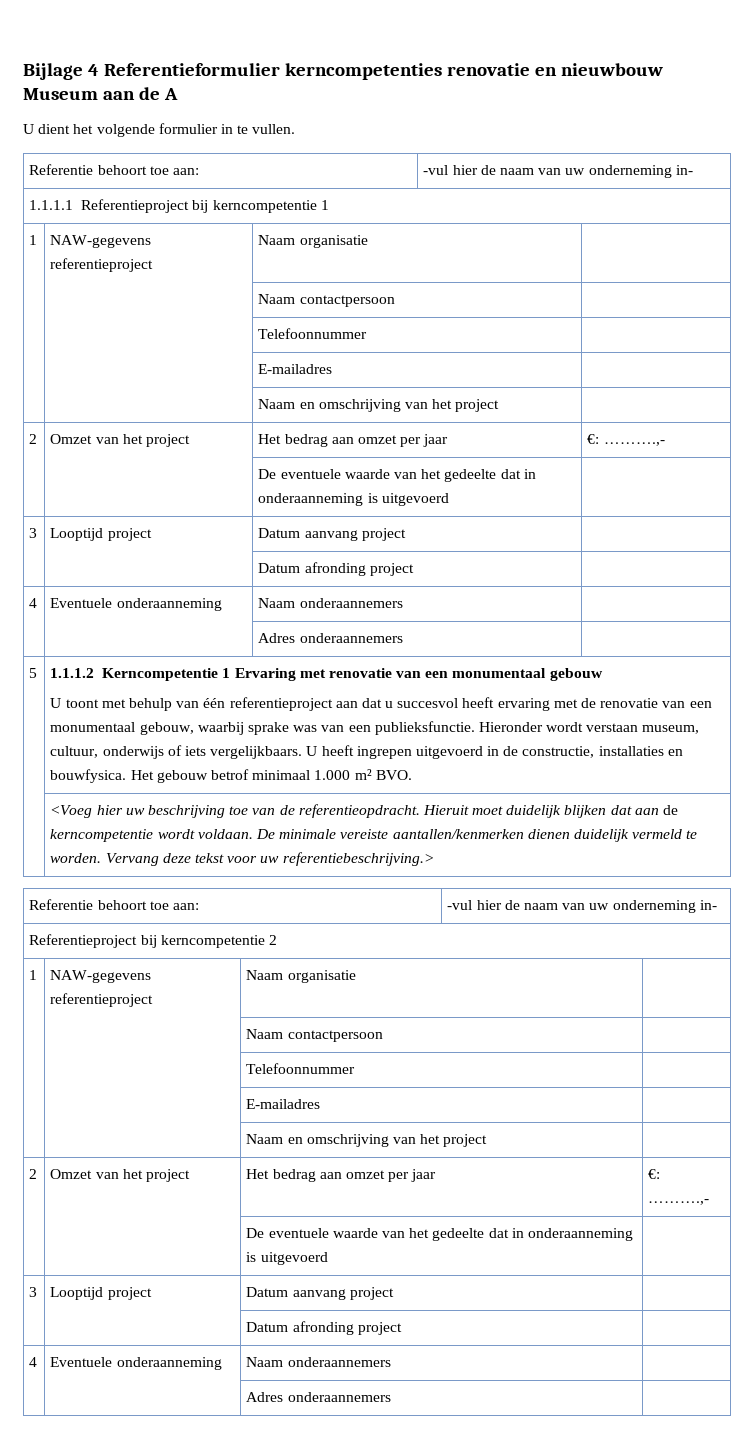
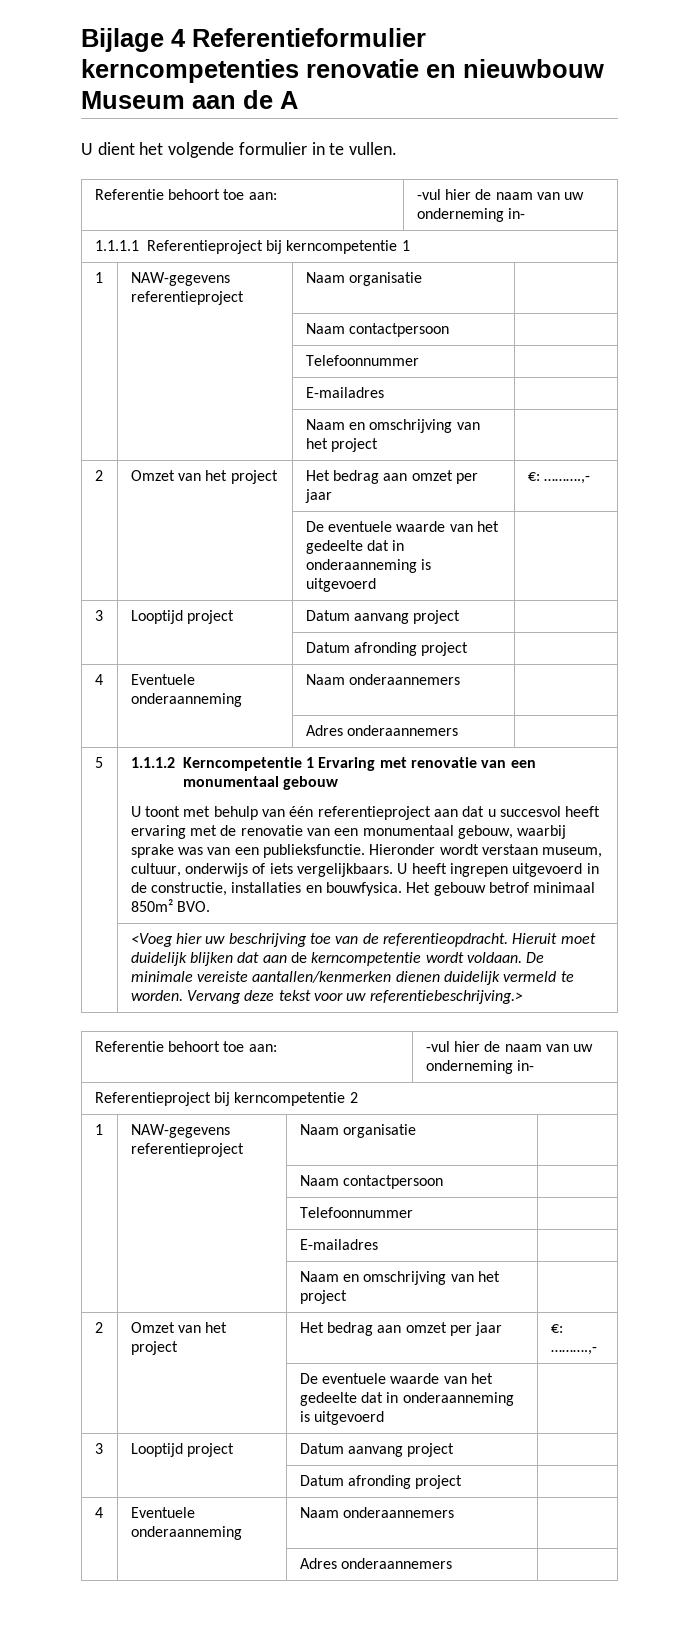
[314,769,372,780] 1.000 m² -> [130,899,173,912] 850m²

